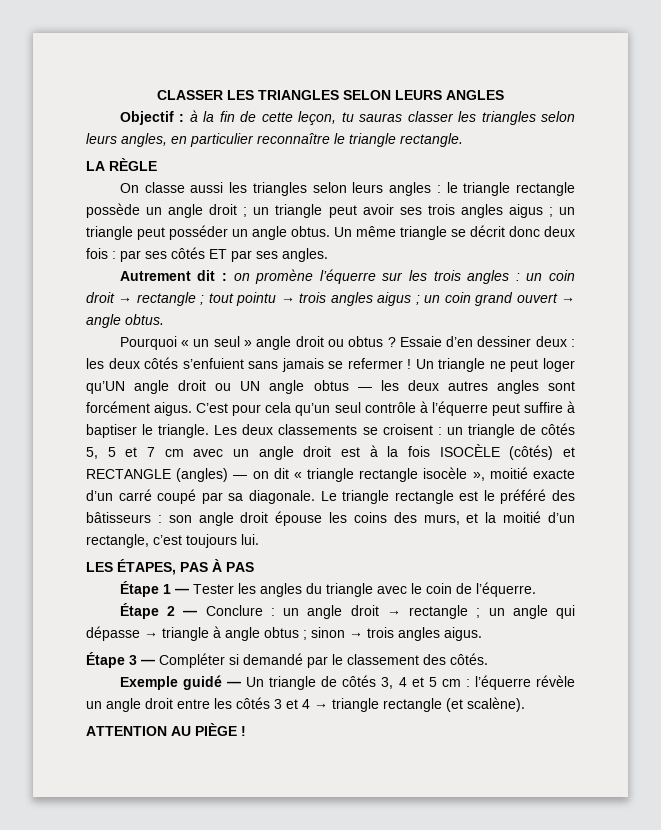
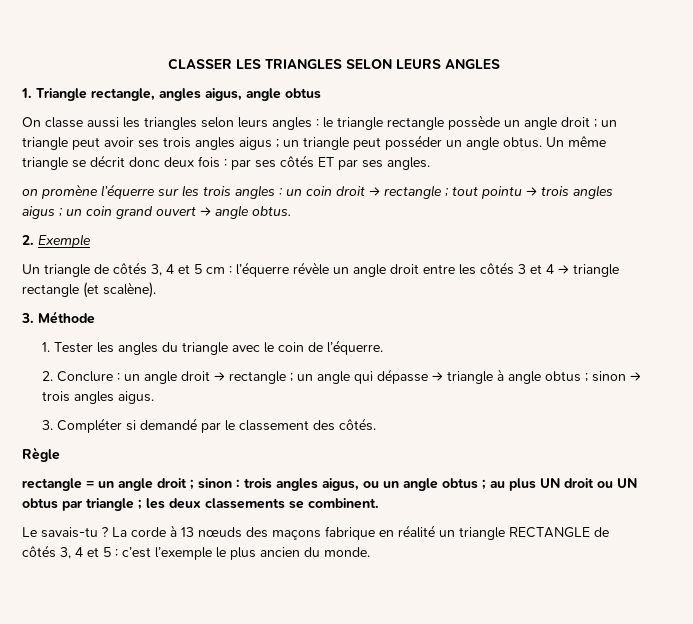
[119,110,575,125] [86,133,463,147] [86,158,157,171] Objectif : à la fin de cette leçon, tu sauras classer les triangles selon leurs angles, en particulier reconnaître le triangle rectangle. // LA RÈGLE -> [21,88,321,101] 1. Triangle rectangle, angles aigus, angle obtus
[119,270,228,281] Autrement dit : -> (430, 163) none
[119,336,576,350] [86,357,576,372] [86,380,575,394] [86,401,575,416] [86,423,575,438] [86,444,576,460] [86,467,575,482] [86,489,575,504] [86,511,576,526] [86,534,259,548] [86,559,254,575] [119,581,536,597] [119,603,576,619] [86,626,482,641] [86,652,488,668] [119,675,242,690] Pourquoi « un seul » angle droit ou obtus ? Essaie d’en dessiner deux : les deux côtés s’enfuient sans jamais se refermer ! Un triangle ne peut loger qu’UN angle droit ou UN angle obtus — les deux autres angles sont forcément aigus. C’est pour cela qu’un seul contrôle à l’équerre peut suffire à baptiser le triangle. Les deux classements se croisent : un triangle de côtés 5, 5 et 7 cm avec un angle droit est à la fois ISOCÈLE (côtés) et RECTANGLE (angles) — on dit « triangle rectangle isocèle », moitié exacte d’un carré coupé par sa diagonale. Le triangle rectangle est le préféré des bâtisseurs : son angle droit épouse les coins des murs, et la moitié d’un rectangle, c’est toujours lui. // LES ÉTAPES, PAS À PAS // Étape 1 — Tester les angles du triangle avec le coin de l’équerre. // Étape 2 — Conclure : un angle droit → rectangle ; un angle qui dépasse → triangle à angle obtus ; sinon → trois angles aigus. // Étape 3 — Compléter si demandé par le classement des côtés. // Exemple guidé — -> [22,234,91,248] 2. Exemple //
[86,723,246,736] ATTENTION AU PIÈGE ! -> [21,311,95,324] [42,340,384,355] [42,369,642,384] [42,391,155,404] [42,418,377,433] [22,447,60,462] [22,478,637,491] [22,498,379,511] [22,525,609,540] [22,545,370,560] 3. Méthode // 1. Tester les angles du triangle avec le coin de l’équerre. // 2. Conclure : un angle droit → rectangle ; un angle qui dépasse → triangle à angle obtus ; sinon → trois angles aigus. // 3. Compléter si demandé par le classement des côtés. // Règle // rectangle = un angle droit ; sinon : trois angles aigus, ou un angle obtus ; au plus UN droit ou UN obtus par triangle ; les deux classements se combinent. // Le savais-tu ? La corde à 13 nœuds des maçons fabrique en réalité un triangle RECTANGLE de côtés 3, 4 et 5 : c’est l’exemple le plus ancien du monde.

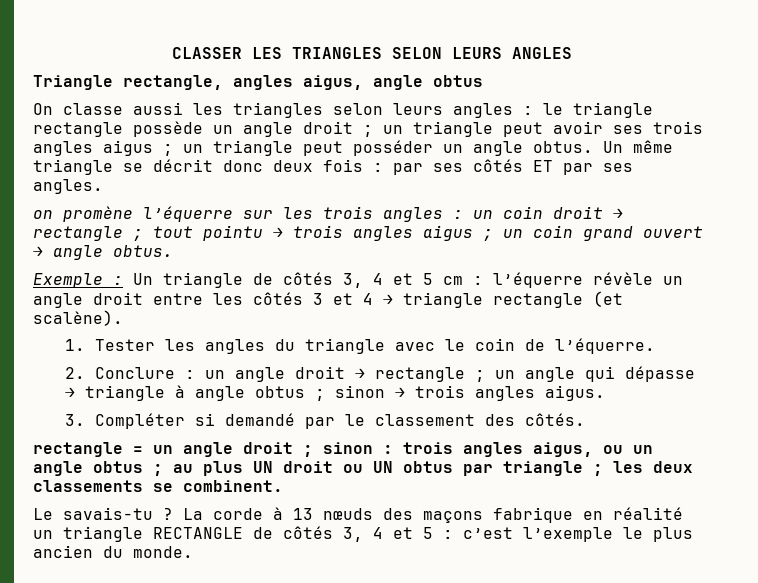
[21,88,32,98] 1. -> (572, 53) none
[22,235,34,245] 2. -> (173, 251) none
(91, 241) // -> [113,276,123,285] :
[21,311,95,324] // 3. Méthode -> (123, 318) none
[22,447,60,462] // Règle -> (585, 419) none

